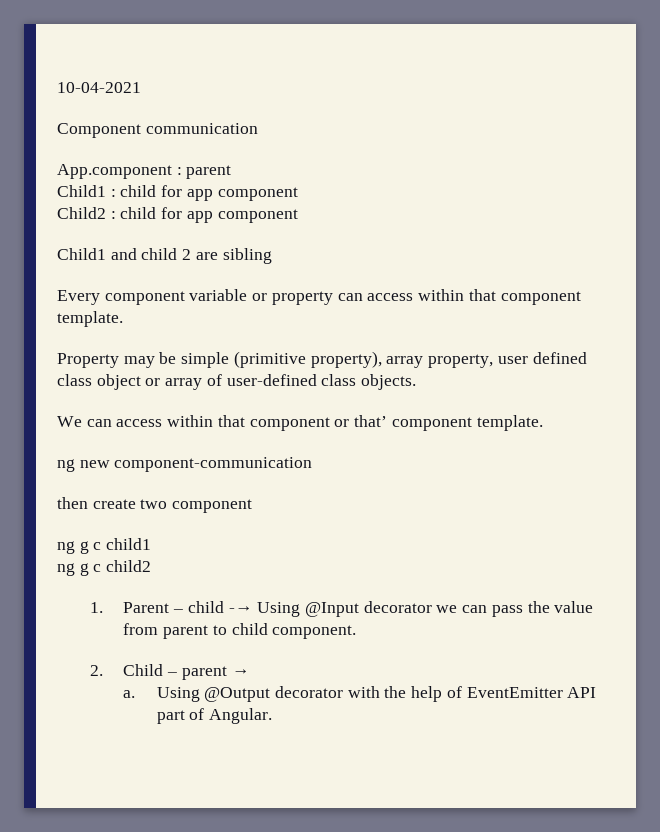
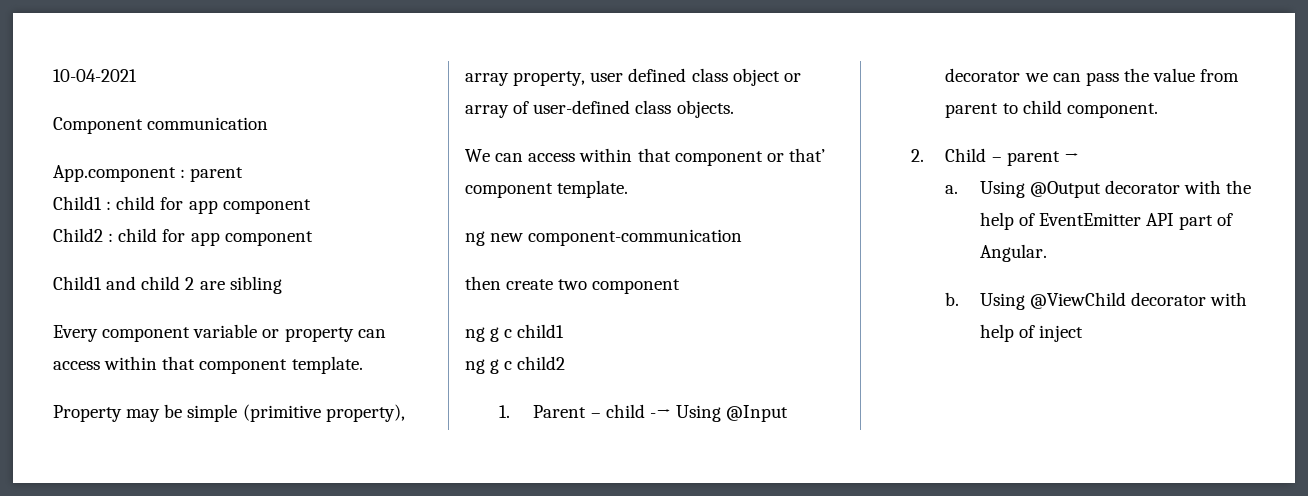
(272, 716) none -> [945,292,1247,310] [979,324,1083,342] // b. Using @ViewChild decorator with help of inject

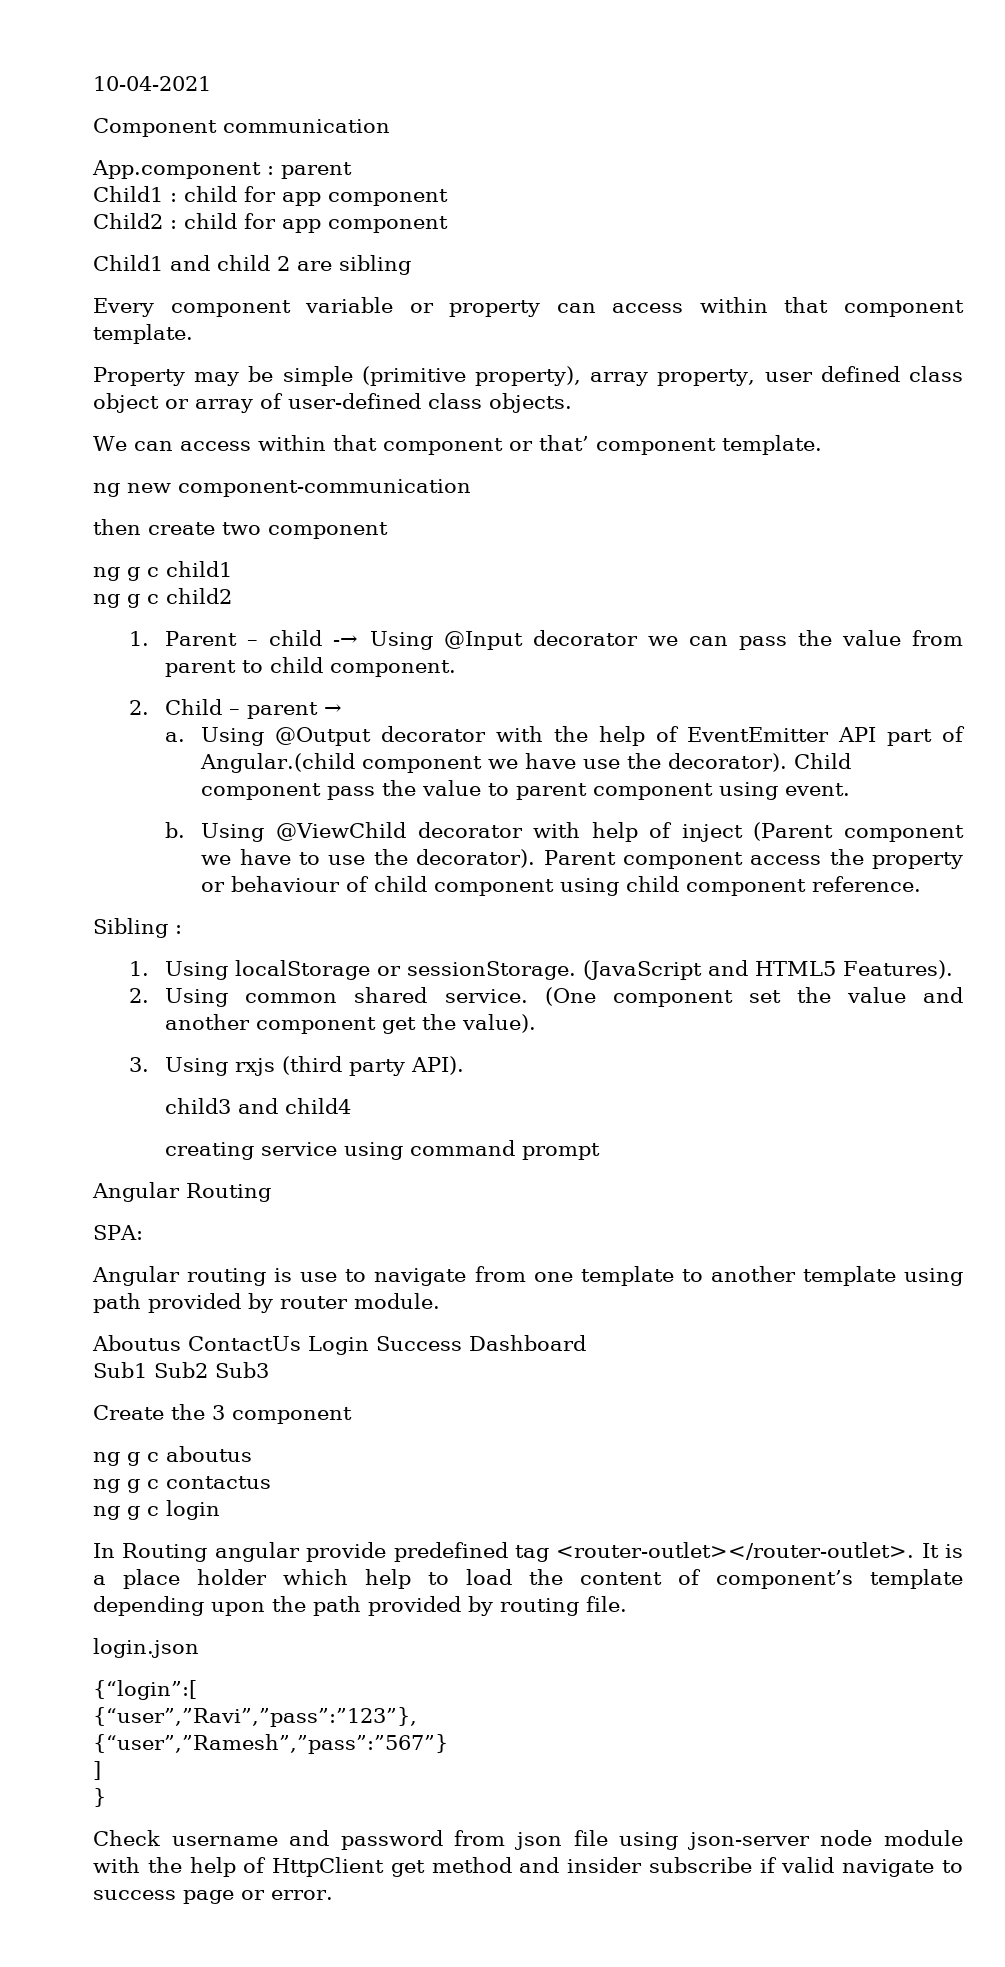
[979,244,1047,262] Angular. -> [200,753,852,773] [201,780,851,800] Angular.(child component we have use the decorator). Child component pass the value to parent component using event.
(1083, 333) none -> [753,822,965,842] [201,849,963,869] [201,876,922,896] [93,918,182,938] [129,960,954,980] [129,987,963,1007] [165,1014,537,1034] [129,1056,465,1076] [165,1098,352,1114] [165,1140,601,1160] [92,1182,271,1202] [93,1225,143,1240] [92,1266,964,1286] [93,1293,440,1313] [92,1335,586,1355] [93,1362,269,1378] [93,1404,352,1424] [93,1446,252,1466] [93,1476,271,1493] [93,1500,220,1520] [93,1542,963,1562] [93,1569,963,1589] [93,1596,627,1616] [93,1638,199,1658] [93,1680,197,1700] [93,1707,417,1727] [93,1734,448,1754] [93,1761,101,1780] [93,1788,106,1807] [93,1830,964,1850] [93,1857,963,1877] [93,1890,333,1904] (Parent component we have to use the decorator). Parent component access the property or behaviour of child component using child component reference. // Sibling : // 1. Using localStorage or sessionStorage. (JavaScript and HTML5 Features). // 2. Using common shared service. (One component set the value and another component get the value). // 3. Using rxjs (third party API). // child3 and child4 // creating service using command prompt // Angular Routing // SPA: // Angular routing is use to navigate from one template to another template using path provided by router module. // Aboutus ContactUs Login Success Dashboard // Sub1 Sub2 Sub3 // Create the 3 component // ng g c aboutus // ng g c contactus // ng g c login // In Routing angular provide predefined tag <router-outlet></router-outlet>. It is a place holder which help to load the content of component’s template depending upon the path provided by routing file. // login.json // {“login”:[ // {“user”,”Ravi”,”pass”:”123”}, // {“user”,”Ramesh”,”pass”:”567”} // ] // } // Check username and password from json file using json-server node module with the help of HttpClient get method and insider subscribe if valid navigate to success page or error.

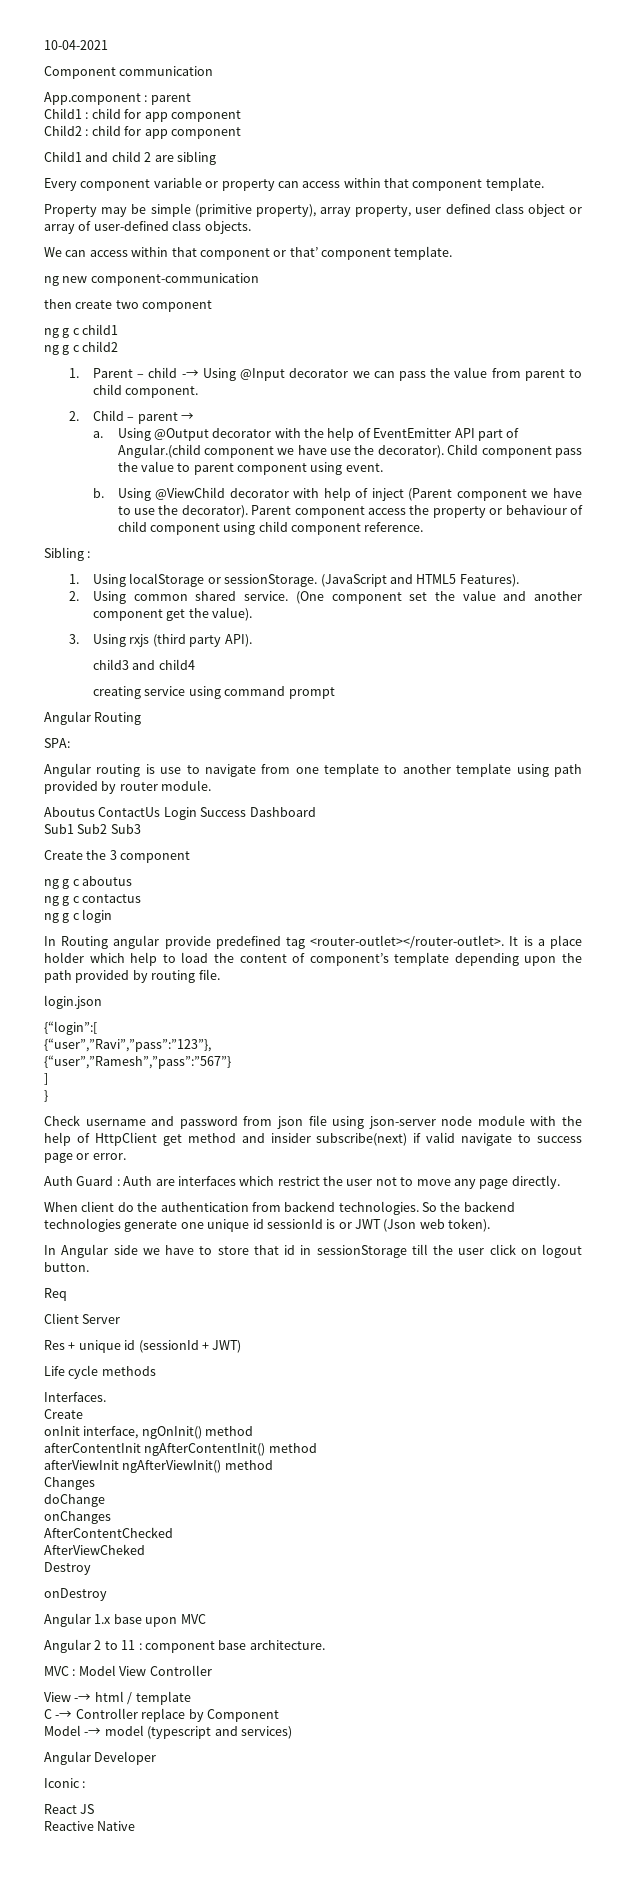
[648,1857,752,1873] subscribe -> [316,1133,408,1146] subscribe(next)
(333, 1895) none -> [44,1175,560,1189] [44,1201,515,1215] [44,1218,491,1232] [44,1244,582,1258] [44,1262,89,1272] [44,1288,67,1301] [44,1313,121,1324] [44,1340,242,1353] [44,1365,156,1379] [44,1392,106,1402] [44,1409,83,1419] [44,1426,254,1439] [44,1443,317,1456] [44,1460,273,1473] [44,1477,95,1490] [44,1494,105,1507] [44,1511,111,1524] [44,1527,173,1538] [44,1544,145,1555] [44,1562,91,1575] [44,1588,107,1601] [44,1613,206,1627] [44,1639,325,1653] [44,1665,212,1676] [44,1691,191,1705] [44,1708,279,1722] [44,1725,292,1739] [44,1751,157,1765] [44,1778,86,1788] [44,1804,95,1814] [44,1821,136,1831] // Auth Guard : Auth are interfaces which restrict the user not to move any page directly. // When client do the authentication from backend technologies. So the backend technologies generate one unique id sessionId is or JWT (Json web token). // In Angular side we have to store that id in sessionStorage till the user click on logout button. // Req // Client Server // Res + unique id (sessionId + JWT) // Life cycle methods // Interfaces. // Create // onInit interface, ngOnInit() method // afterContentInit ngAfterContentInit() method // afterViewInit ngAfterViewInit() method // Changes // doChange // onChanges // AfterContentChecked // AfterViewCheked // Destroy // onDestroy // Angular 1.x base upon MVC // Angular 2 to 11 : component base architecture. // MVC : Model View Controller // View -→ html / template // C -→ Controller replace by Component // Model -→ model (typescript and services) // Angular Developer // Iconic : // React JS // Reactive Native

